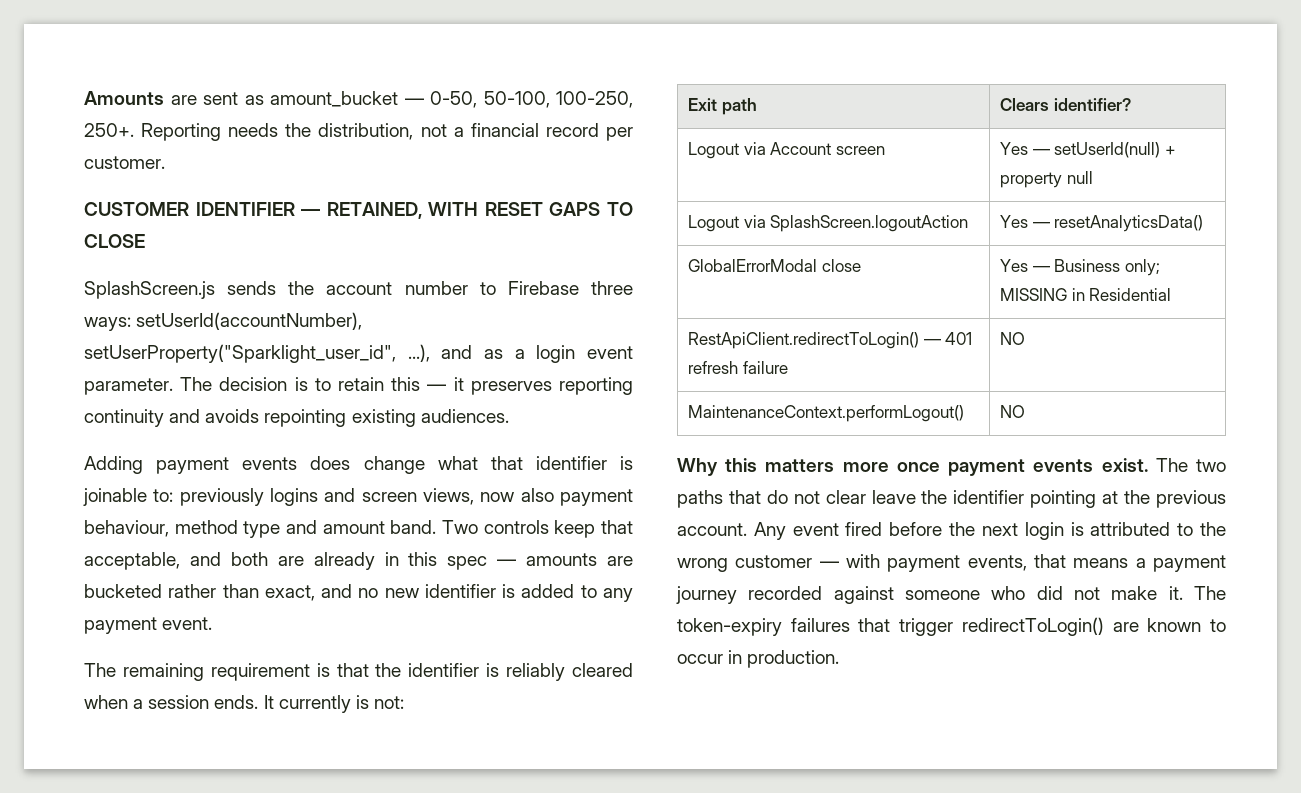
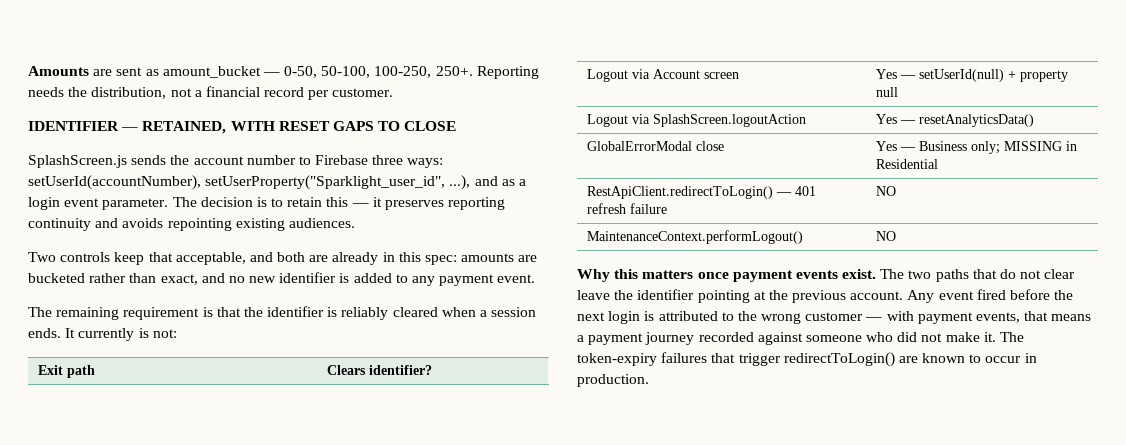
[84,202,189,216] CUSTOMER -> (394, 92) none
[84,456,633,474] [83,488,633,506] [84,520,437,538] Adding payment events does change what that identifier is joinable to: previously logins and screen views, now also payment behaviour, method type and amount band. -> (355, 223) none
[447,556,517,570] spec — -> [425,255,458,265] spec:
[842,462,889,472] more -> (694, 274) none

